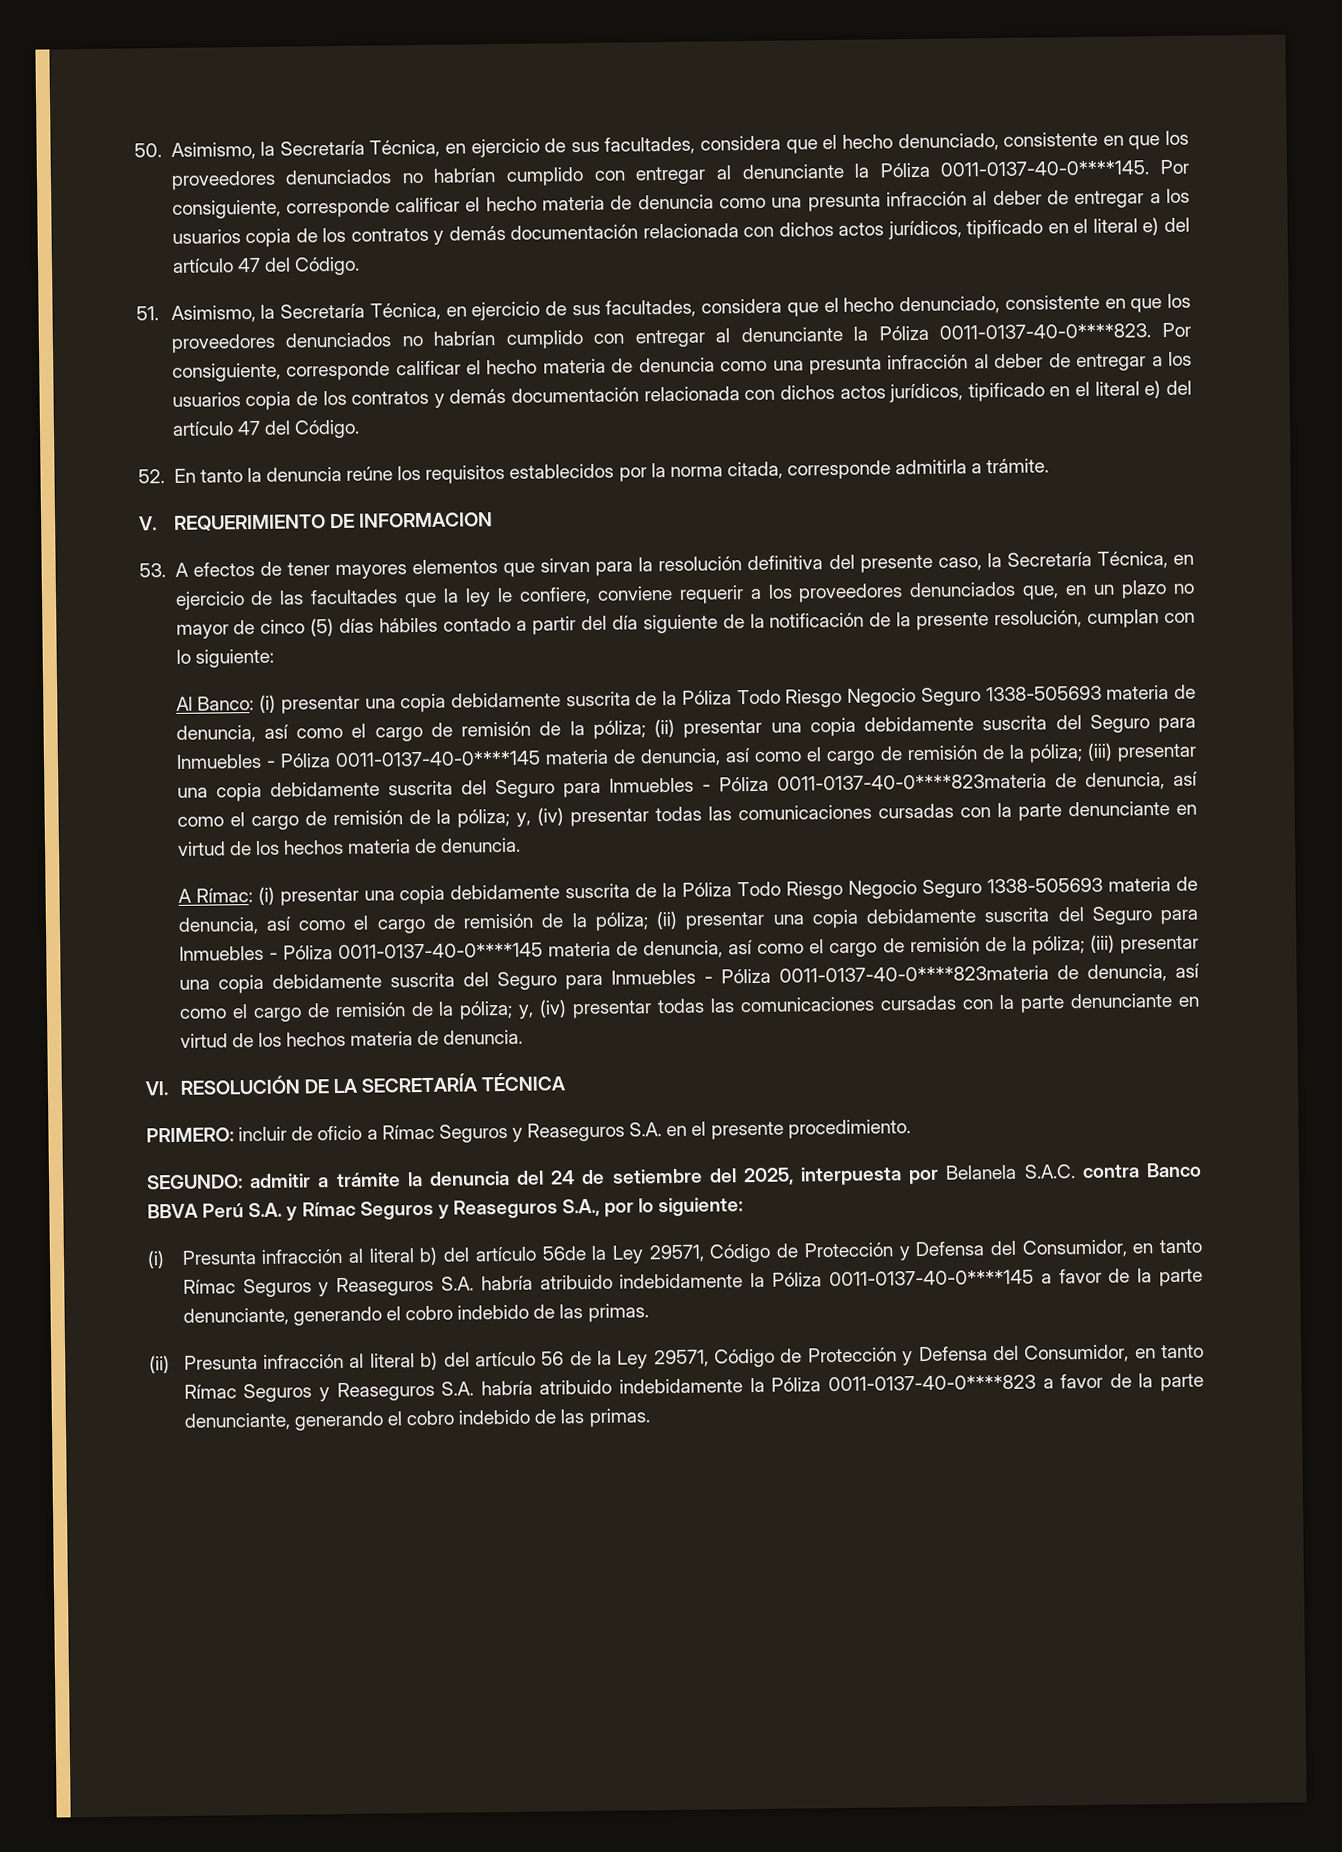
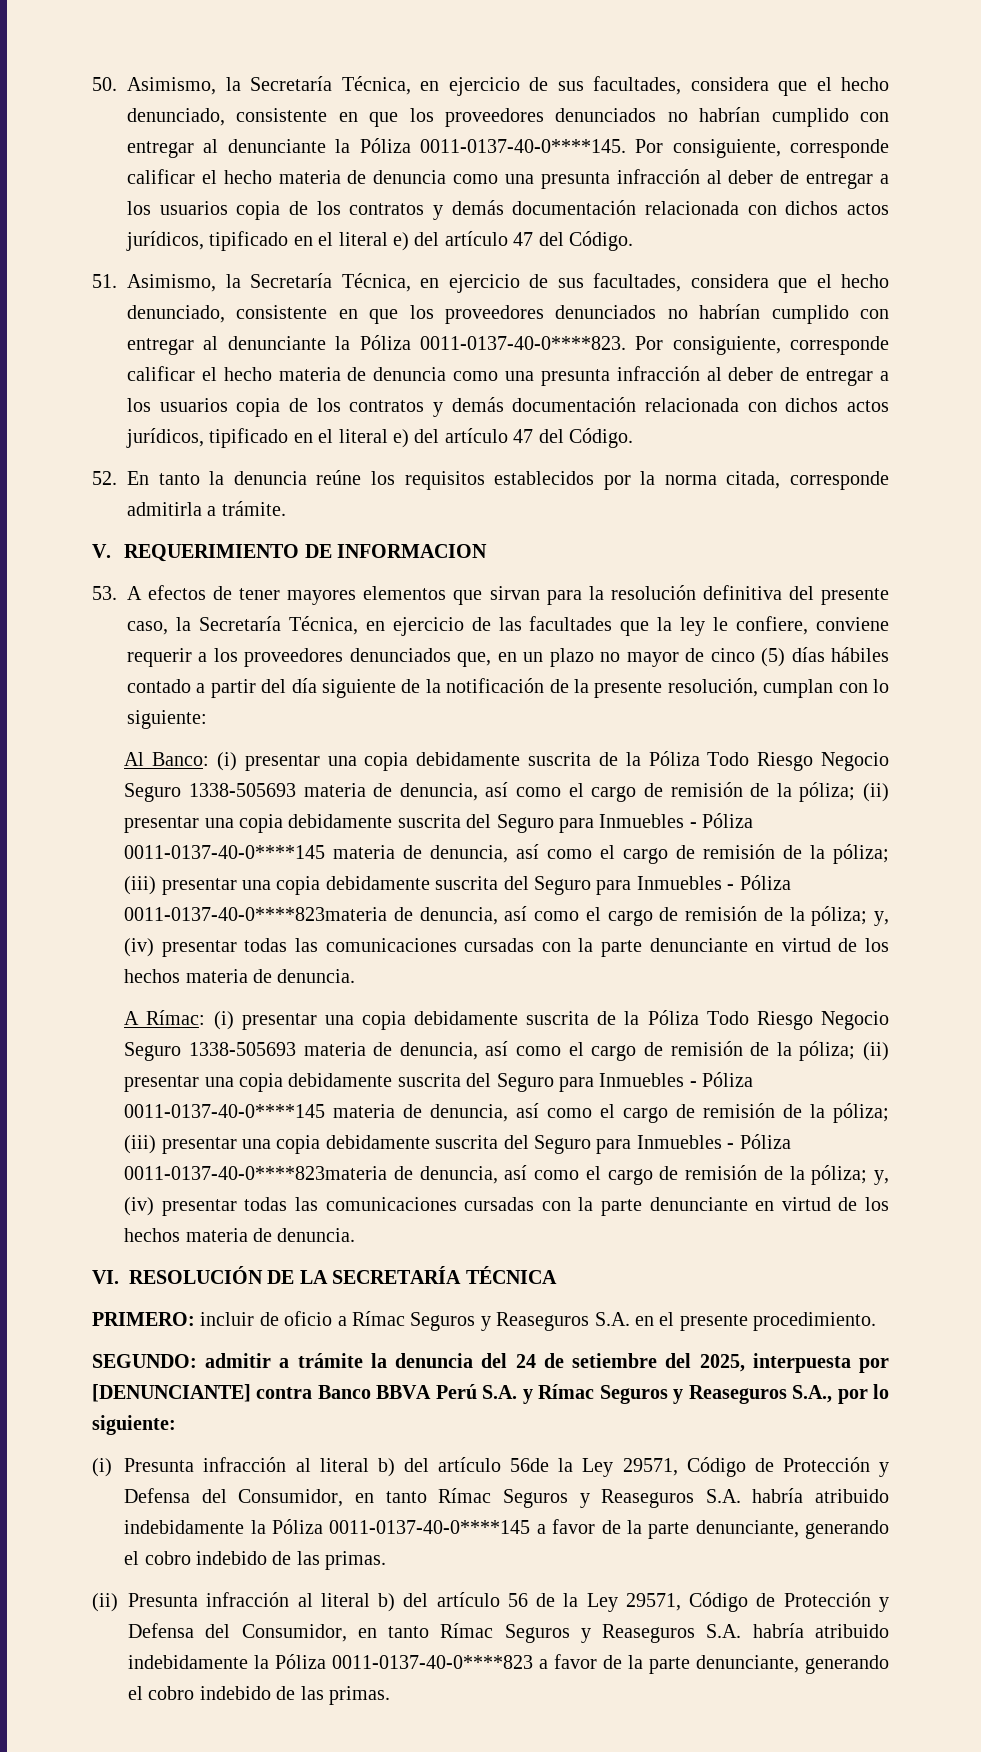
[945,1164,1076,1180] Belanela S.A.C. -> [92,1384,251,1402] [DENUNCIANTE]

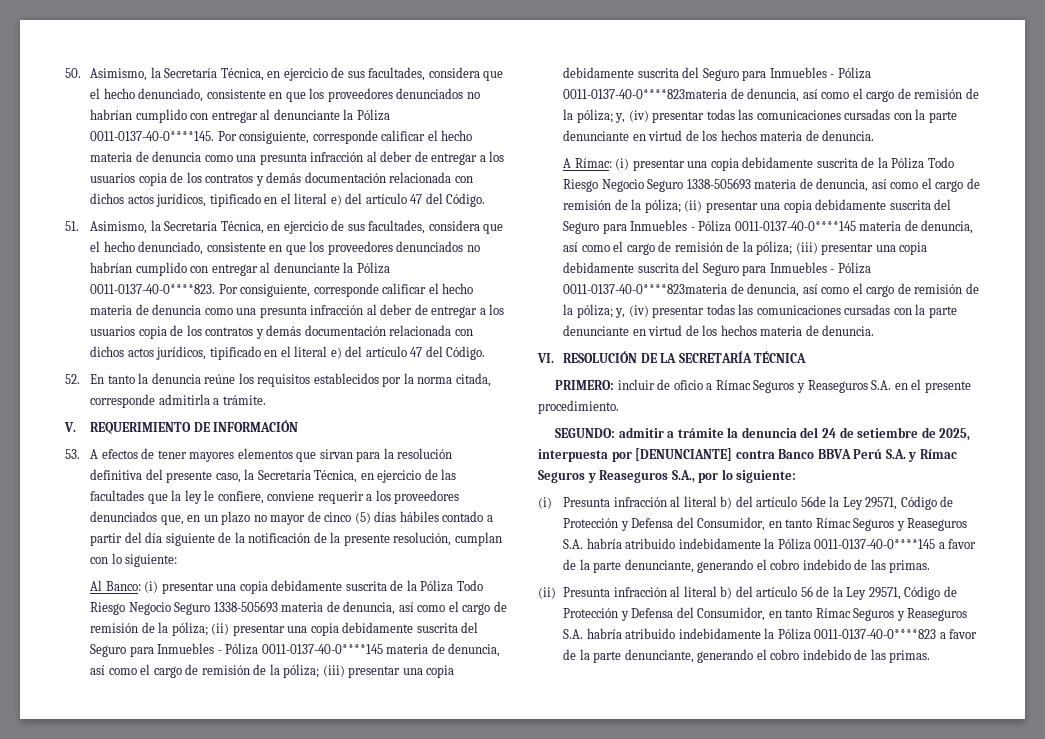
[337,544,488,558] INFORMACION -> [213,420,299,432] INFORMACIÓN
[665,1353,692,1368] del -> [921,427,936,438] de

